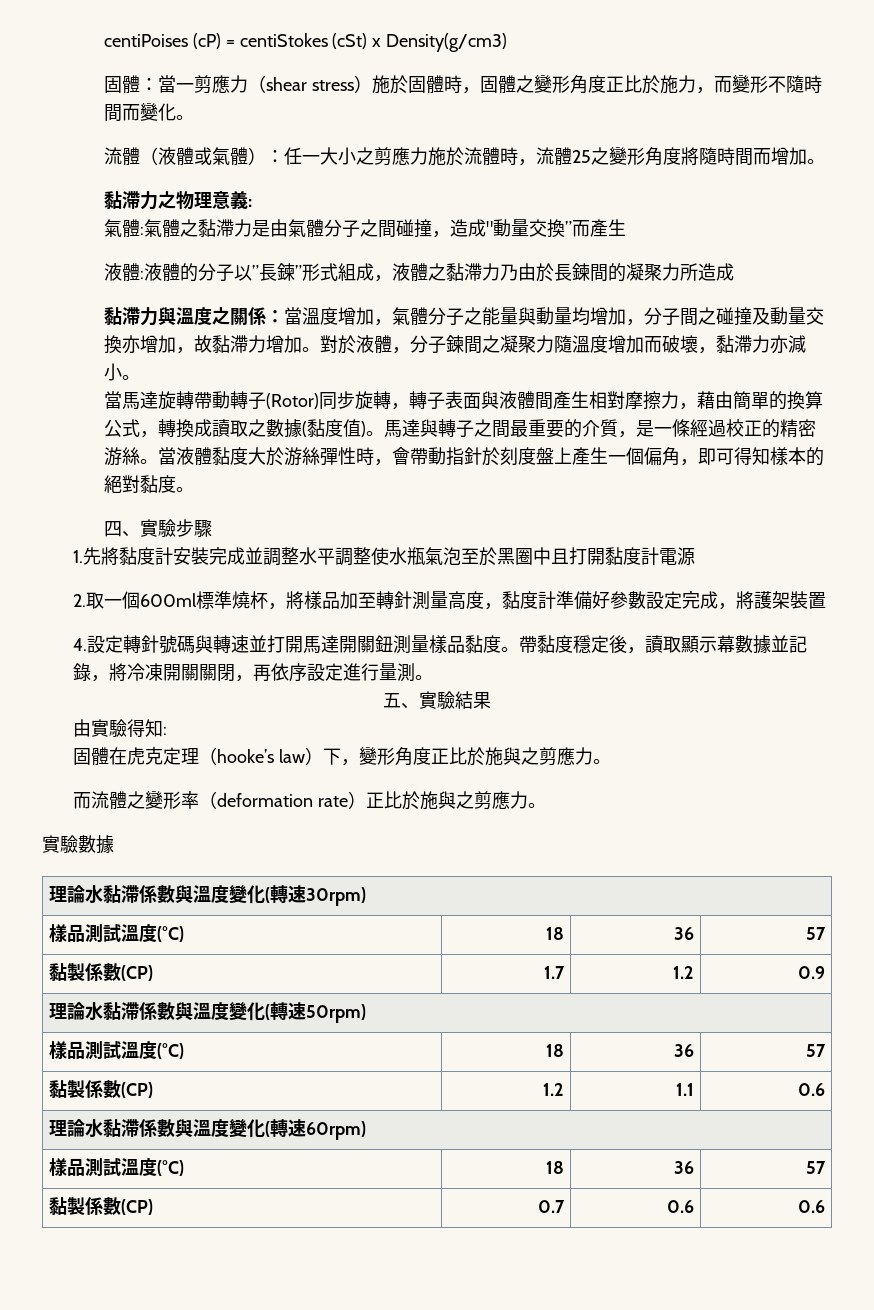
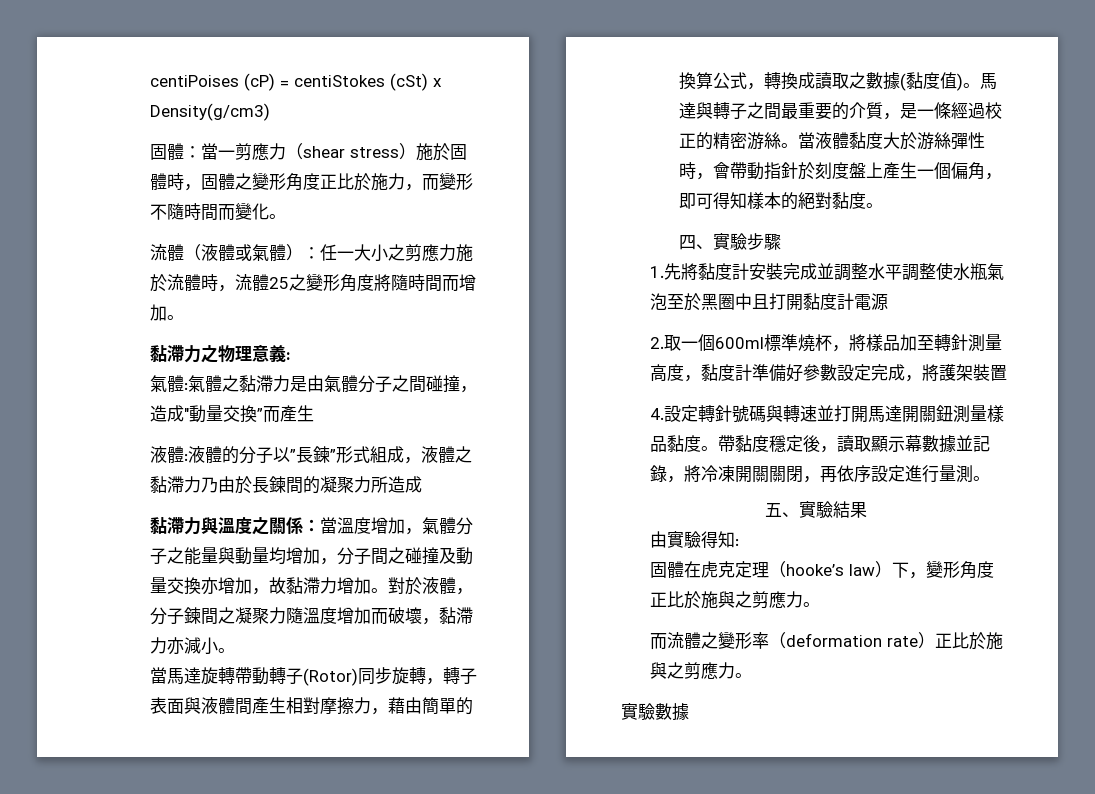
[49,885,367,906] [49,924,185,943] [545,927,564,940] [673,927,694,940] [805,927,826,940] [49,963,154,982] [543,966,565,979] [672,966,694,979] [797,966,825,979] [49,1002,367,1023] [49,1041,185,1060] [545,1044,564,1057] [673,1044,694,1057] [805,1044,826,1057] [49,1080,154,1099] [542,1083,564,1096] [675,1083,694,1096] [797,1083,825,1096] [49,1119,367,1140] [49,1158,185,1177] [545,1161,564,1174] [673,1161,694,1174] [805,1161,826,1174] [49,1197,154,1216] [537,1200,565,1213] [666,1200,694,1213] [797,1200,825,1213] // 理論水黏滯係數與溫度變化(轉速30rpm) // 樣品測試溫度(°C) | 18 | 36 | 57 // 黏製係數(CP) | 1.7 | 1.2 | 0.9 // 理論水黏滯係數與溫度變化(轉速50rpm) // 樣品測試溫度(°C) | 18 | 36 | 57 // 黏製係數(CP) | 1.2 | 1.1 | 0.6 // 理論水黏滯係數與溫度變化(轉速60rpm) // 樣品測試溫度(°C) | 18 | 36 | 57 // 黏製係數(CP) | 0.7 | 0.6 | 0.6 -> (689, 712) none

